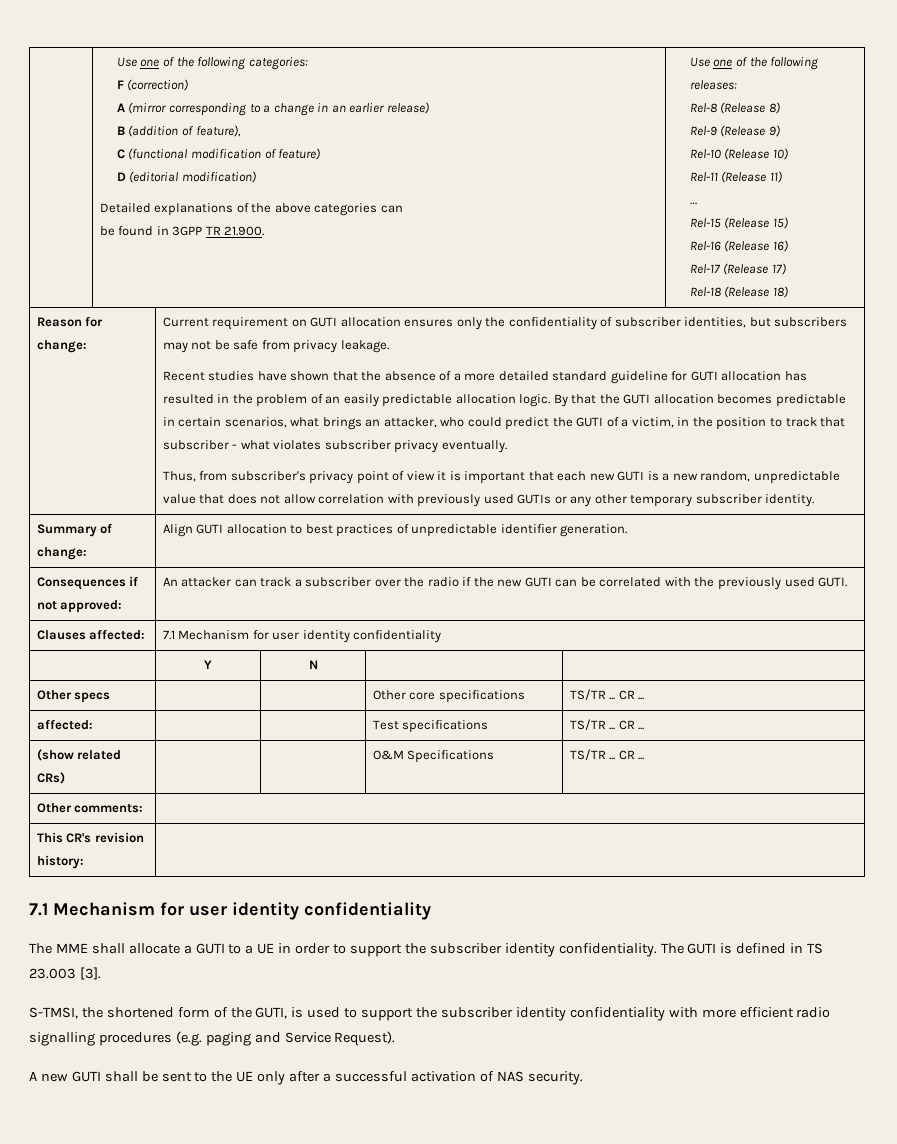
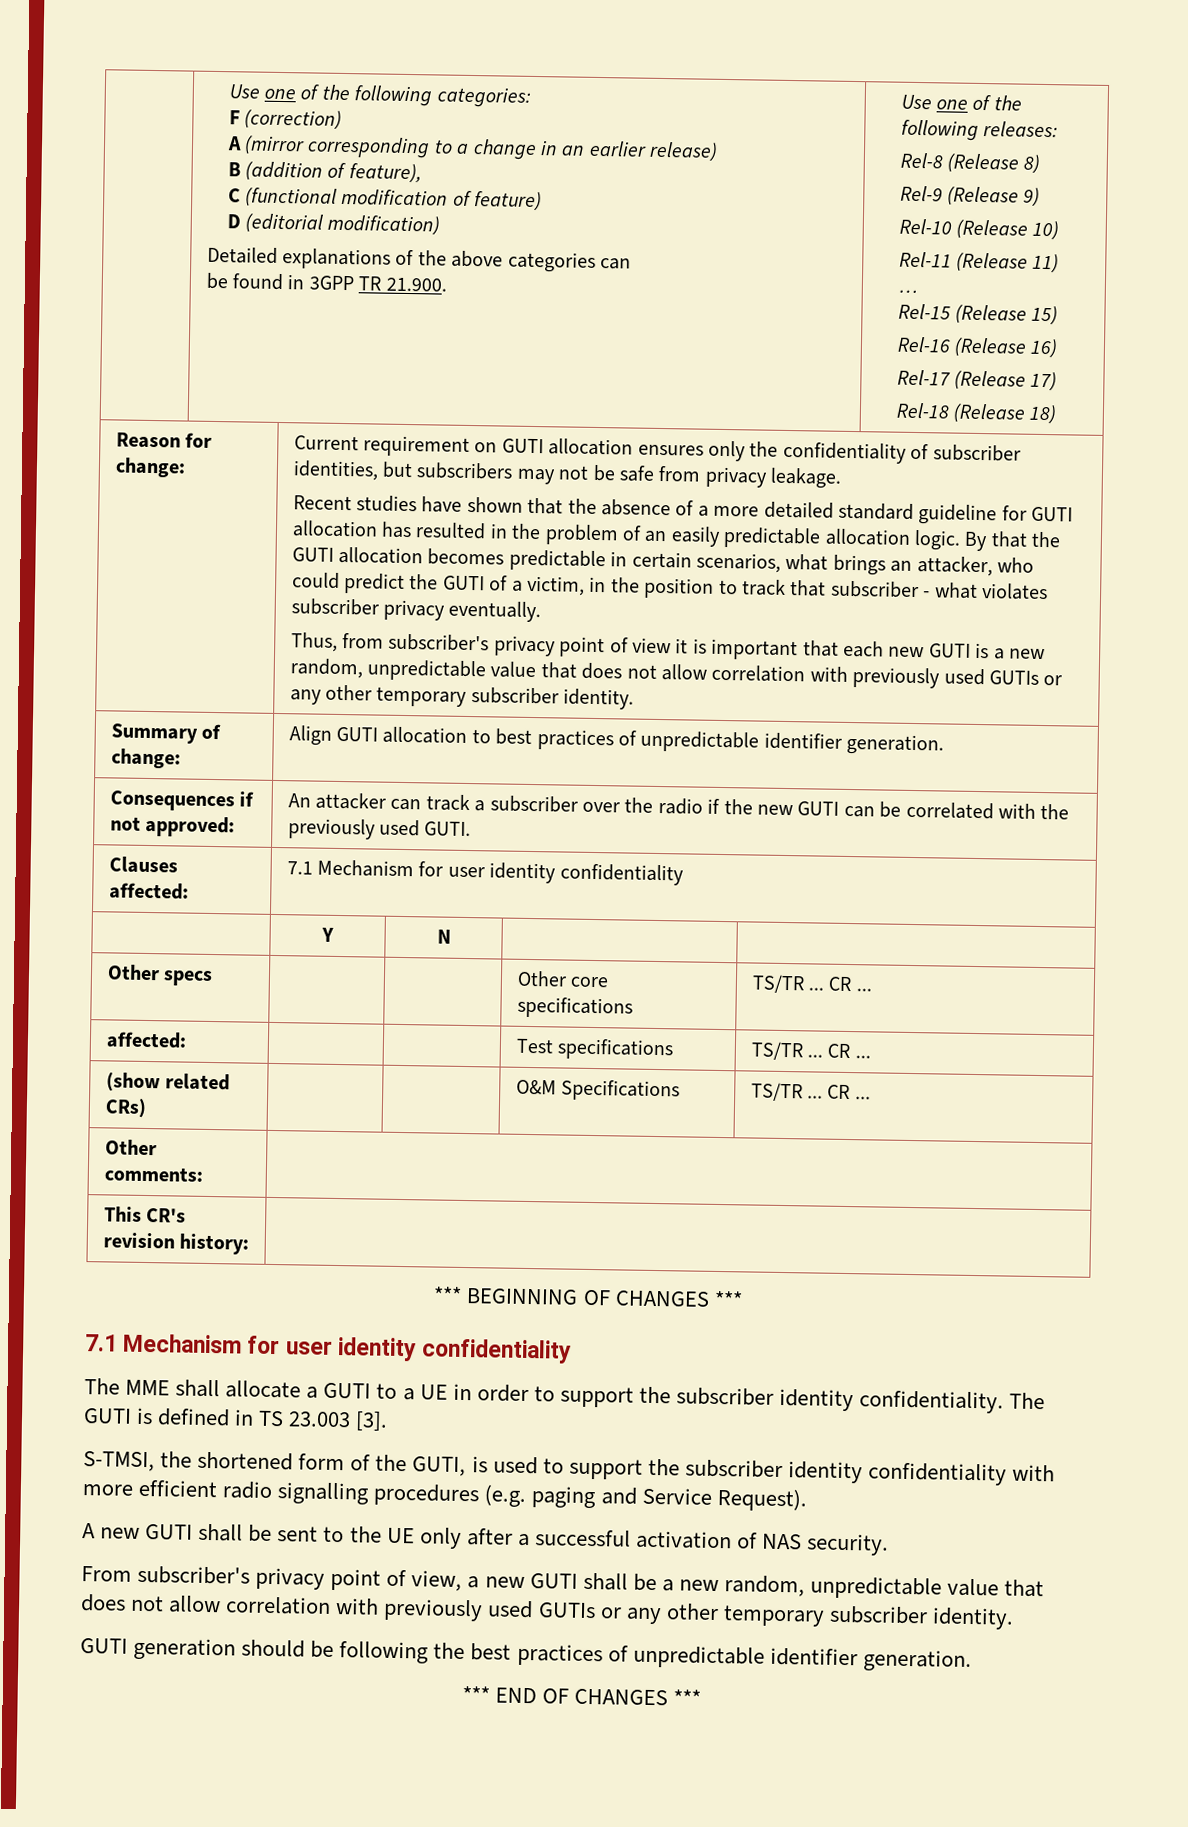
(84, 862) none -> [433,1286,743,1308] // *** BEGINNING OF CHANGES ***
(583, 1078) none -> [81,1565,1045,1600] [80,1594,1014,1630] [80,1637,972,1673] [461,1686,702,1706] // From subscriber's privacy point of view, a new GUTI shall be a new random, unpredictable value that does not allow correlation with previously used GUTIs or any other temporary subscriber identity. // GUTI generation should be following the best practices of unpredictable identifier generation. // *** END OF CHANGES ***

